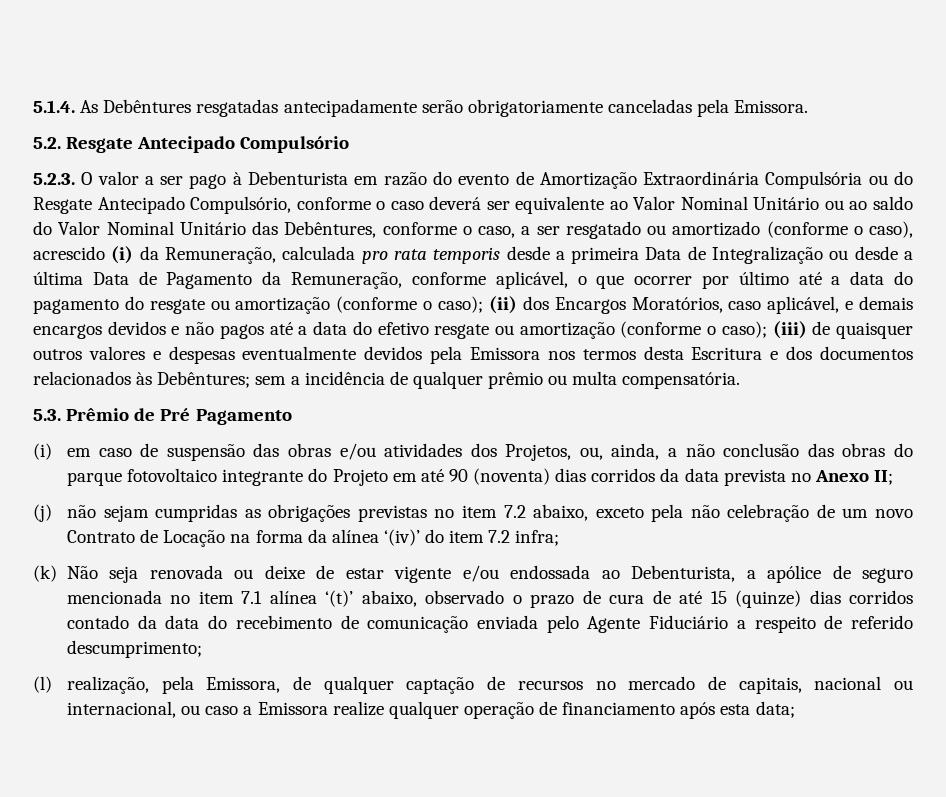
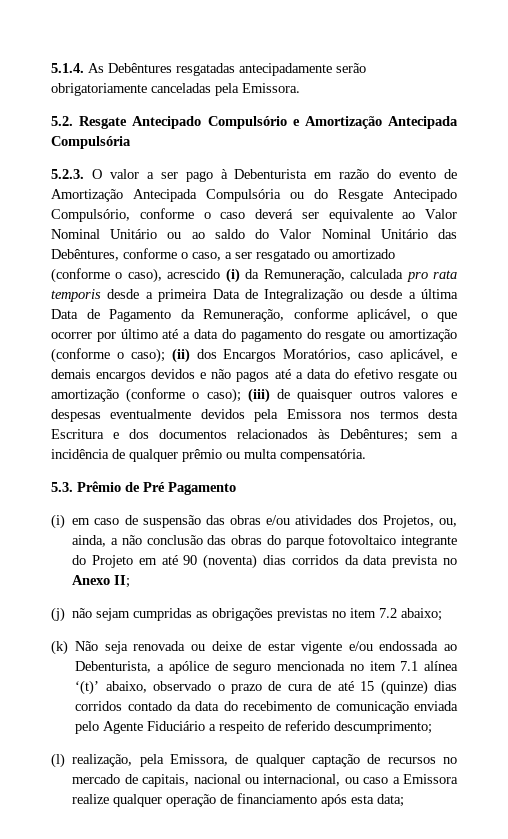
(350, 144) none -> [292,116,458,129] [51,136,131,149] e Amortização Antecipada Compulsória
[643,171,760,185] Extraordinária -> [133,189,197,202] Antecipada
[533,504,914,522] [67,529,560,547] abaixo, exceto pela não celebração de um novo Contrato de Locação na forma da alínea ‘(iv)’ do item 7.2 infra; -> [401,608,443,621] abaixo;

